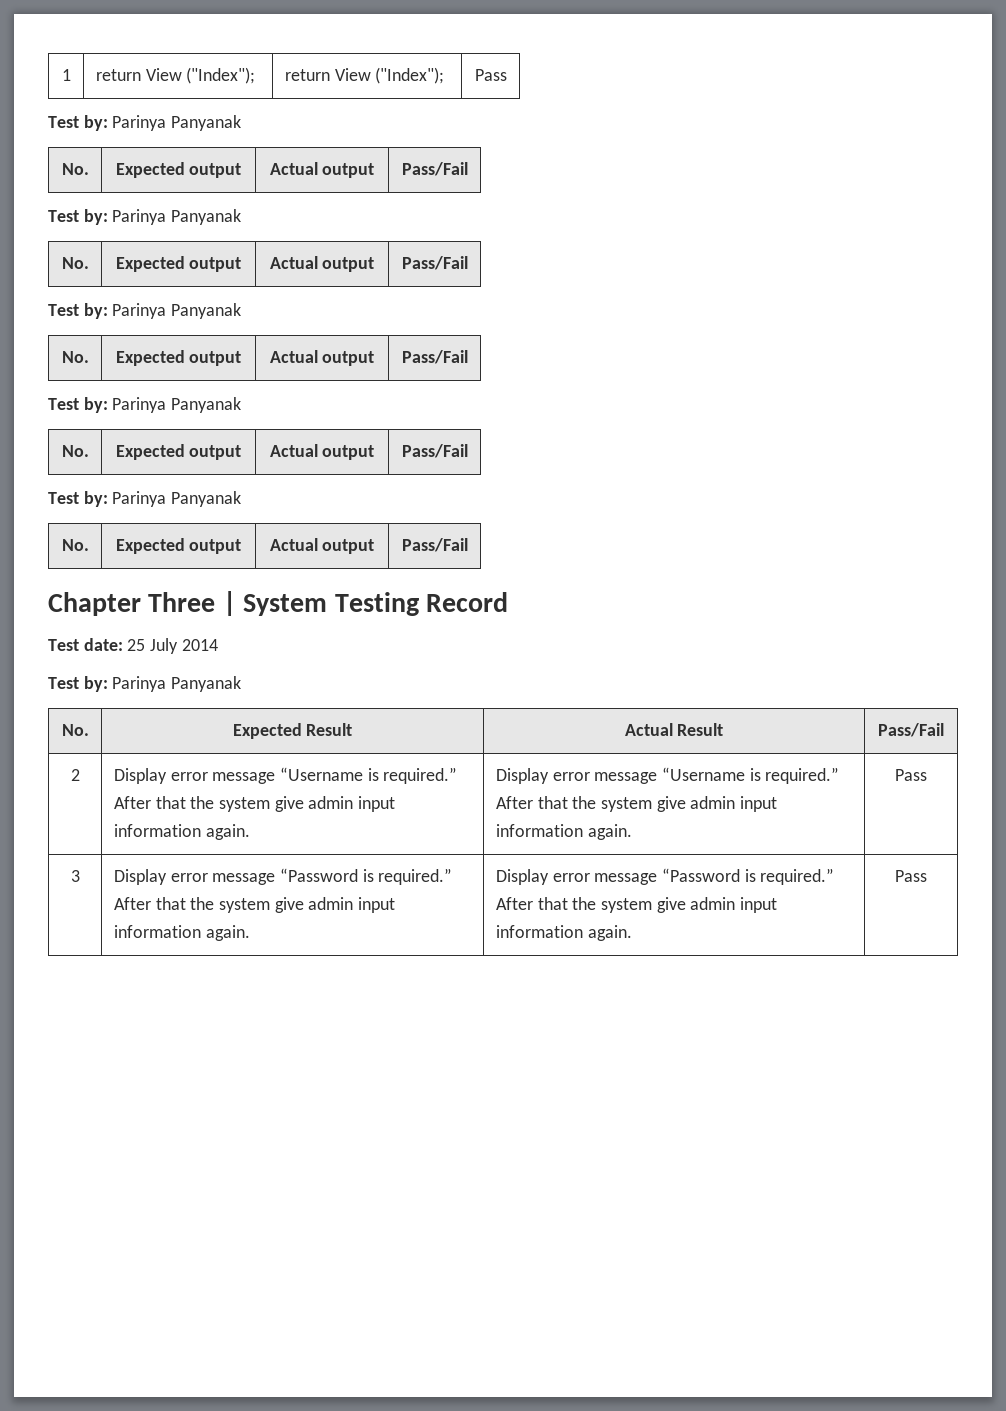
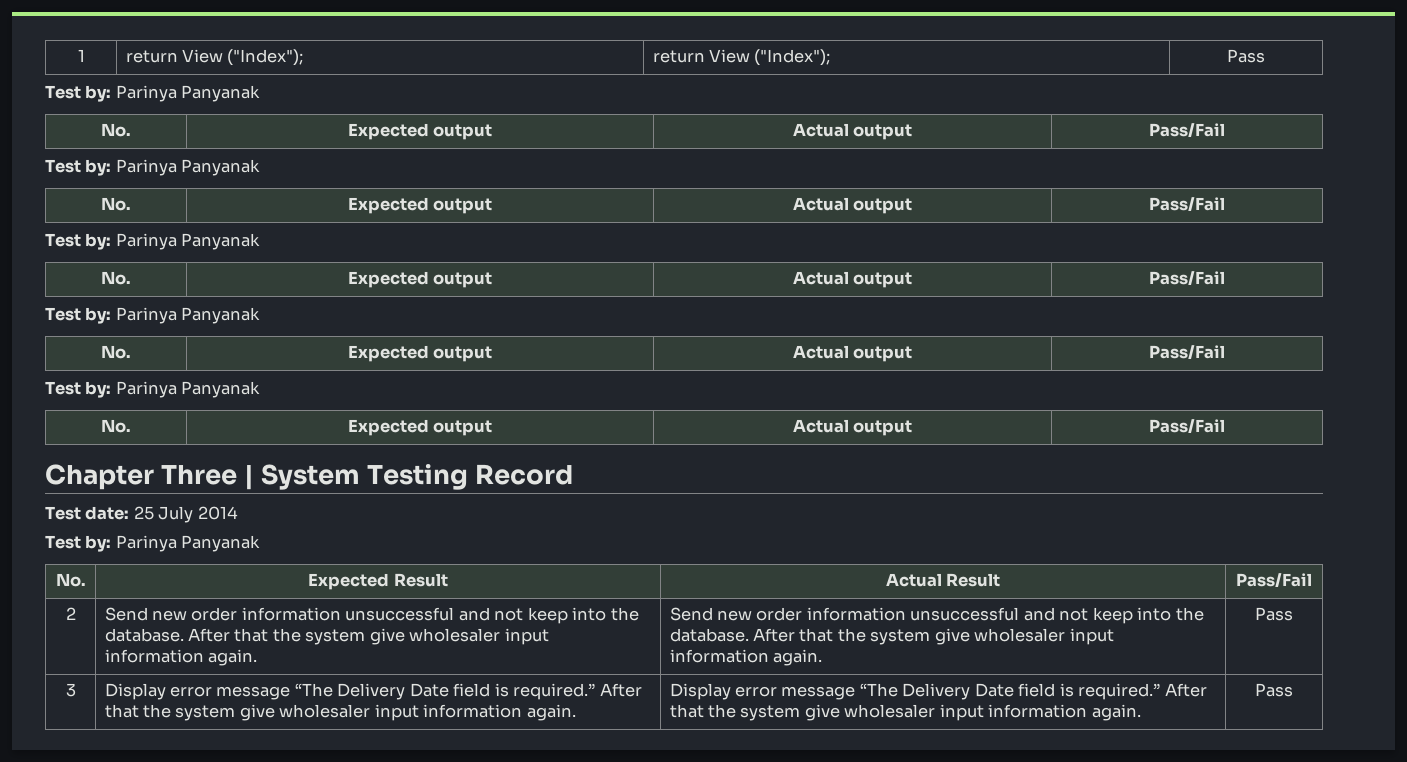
[113,767,458,784] [113,796,396,812] [113,824,250,840] [495,767,840,784] [495,796,736,812] Display error message “Username is required.” After that the system give admin input information again. | Display error message “Username is required.” After that the system give admin -> [104,607,639,624] [104,628,549,645] [104,649,257,666] [669,607,1204,624] [669,628,1066,645] Send new order information unsuccessful and not keep into the database. After that the system give wholesaler input information again. | Send new order information unsuccessful and not keep into the database. After that the system give wholesaler
[279,868,453,885] [113,897,396,913] [113,925,250,941] [495,868,835,885] [495,897,736,913] “Password is required.” After that the system give admin input information again. | Display error message “Password is required.” After that the system give admin -> [294,683,642,700] [104,704,576,721] [669,683,1207,700] [669,704,936,721] “The Delivery Date field is required.” After that the system give wholesaler input information again. | Display error message “The Delivery Date field is required.” After that the system give wholesaler

